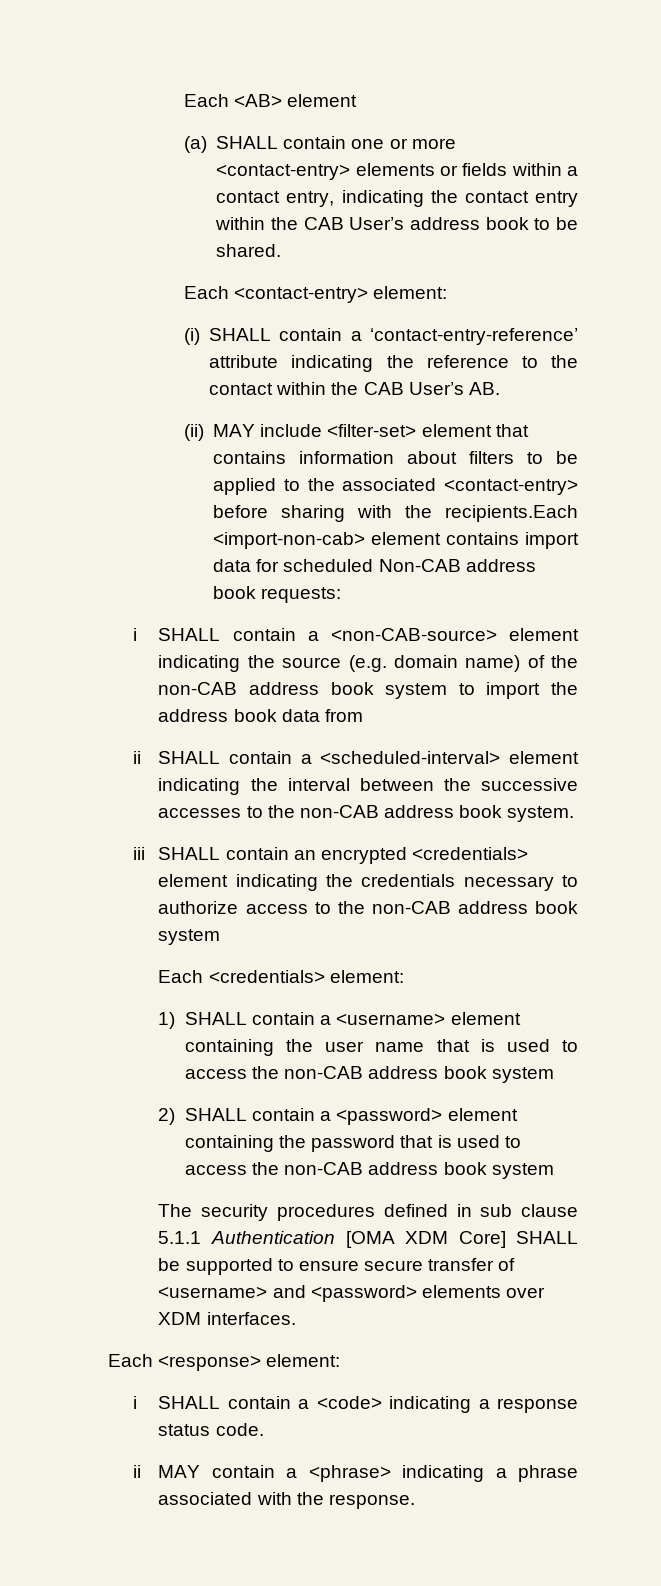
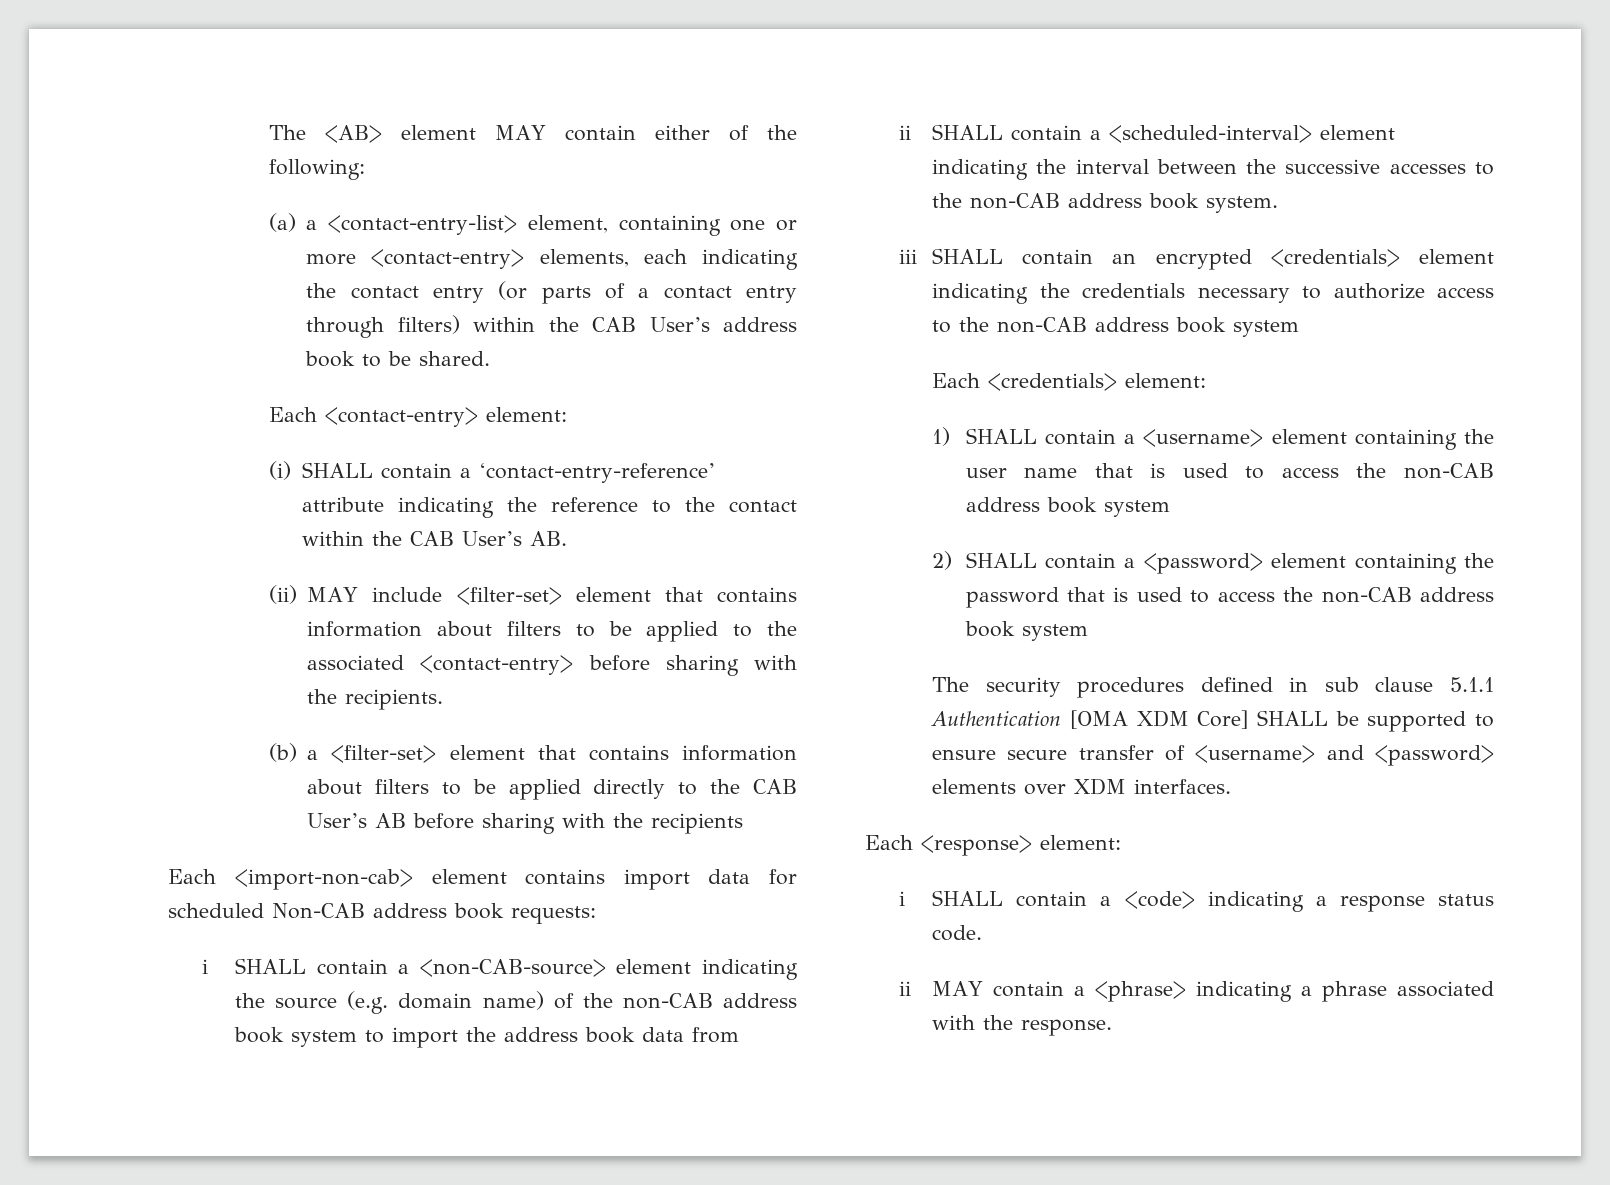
[183,94,229,107] Each -> [268,125,306,140] The
[183,136,456,153] [216,163,579,180] [216,190,578,207] // (a) SHALL contain one or more <contact-entry> elements or fields within a contact entry, indicating the contact entry -> [494,125,797,141] [268,159,365,180] [268,213,797,236] [306,249,798,270] [306,281,797,304] [306,315,460,338] MAY contain either of the following: // (a) a <contact-entry-list> element, containing one or more <contact-entry> elements, each indicating the contact entry (or parts of a contact entry through filters)
[445,505,578,522] recipients.Each -> [345,689,444,710] [268,743,797,763] [307,779,798,800] [307,813,744,834] [168,869,217,884] recipients. // (b) a <filter-set> element that contains information about filters to be applied directly to the CAB User’s AB before sharing with the recipients // Each

